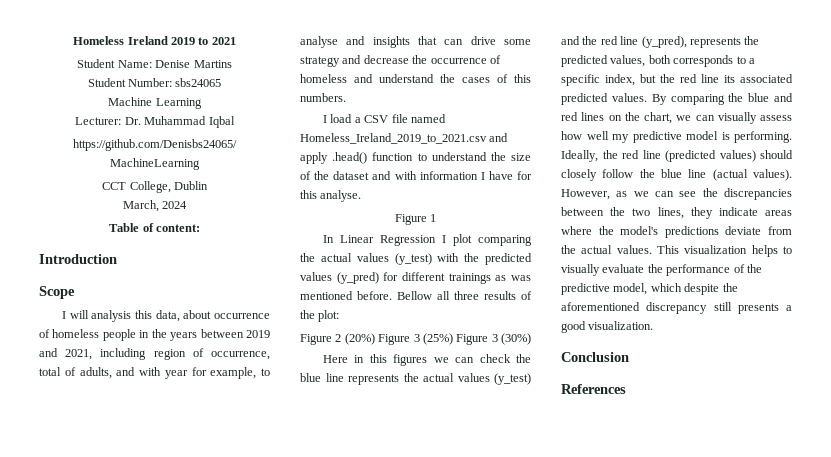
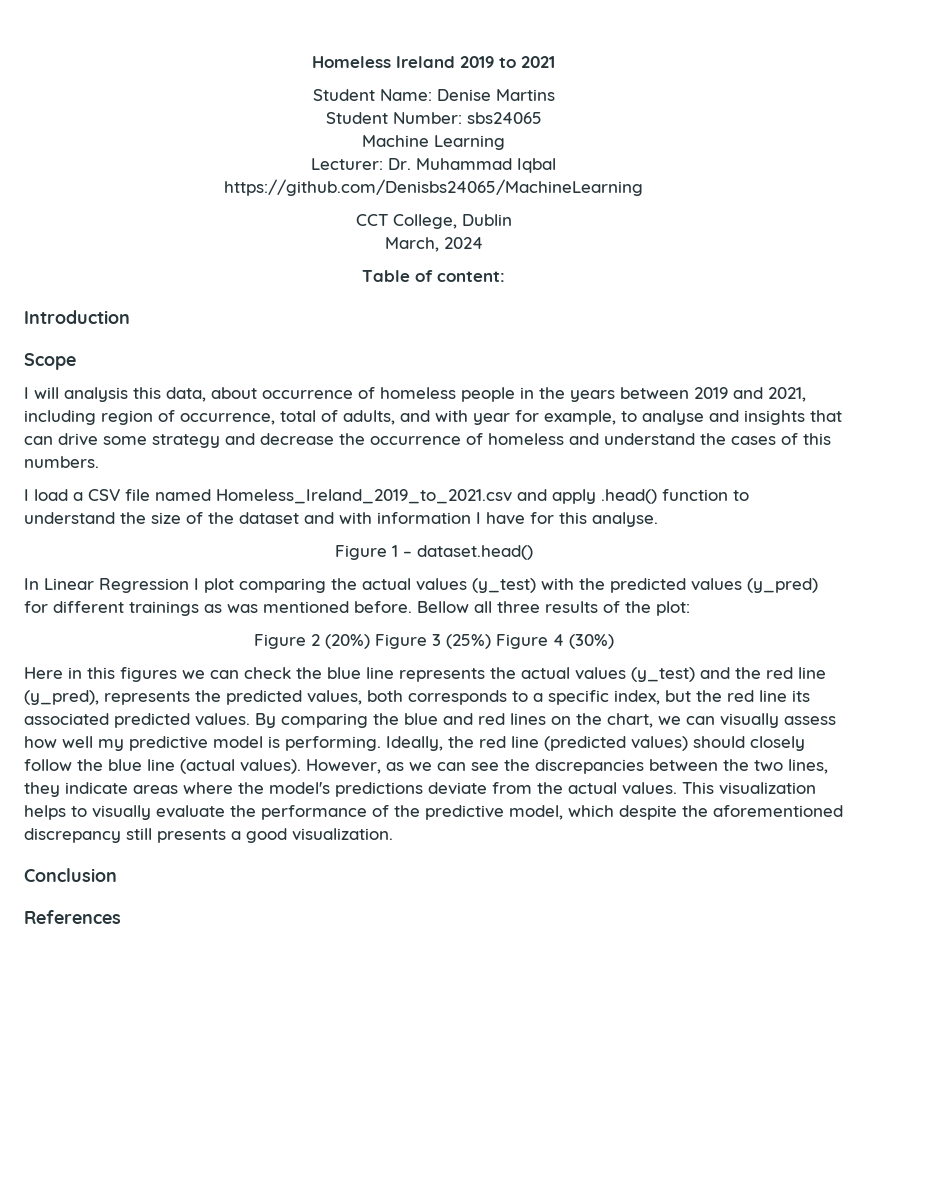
(437, 218) none -> [402,545,533,560] – dataset.head()
[491,334,498,342] 3 -> [552,634,564,646] 4

